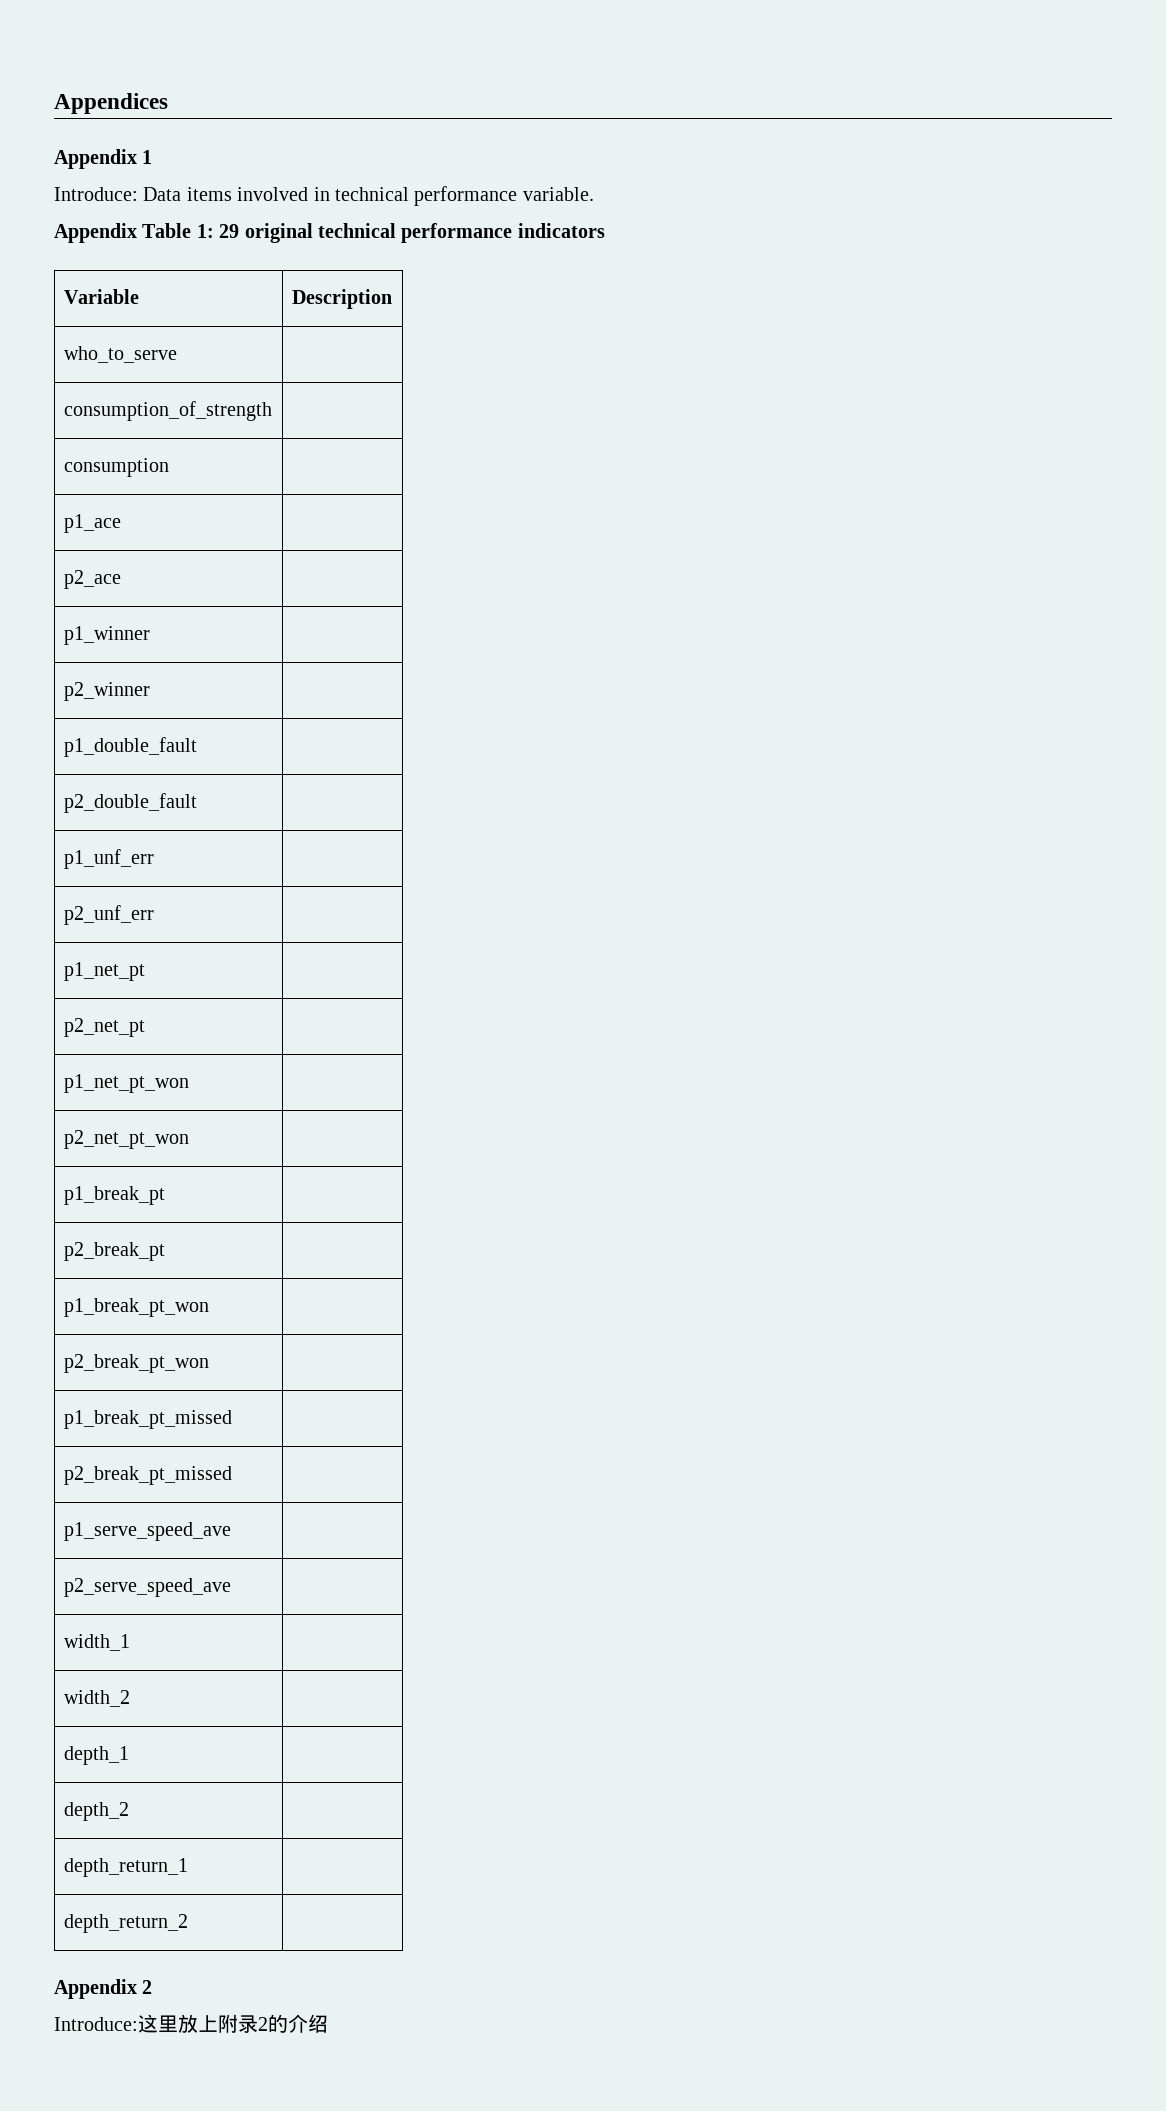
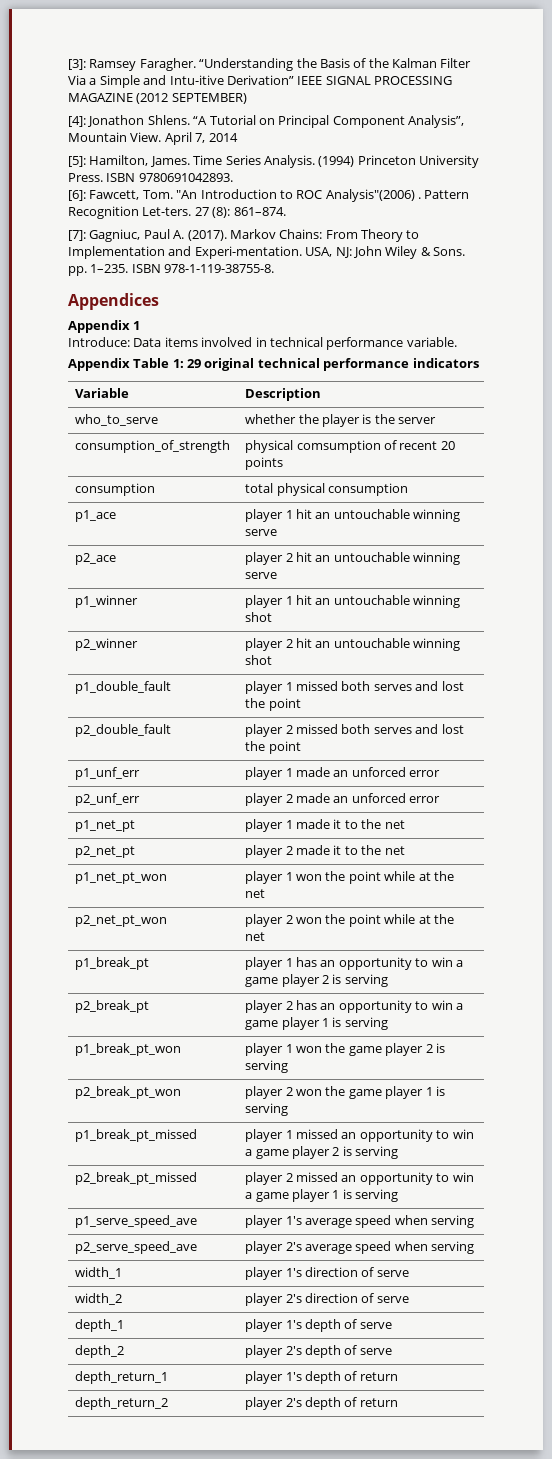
(54, 103) none -> [68,58,472,71] [68,75,452,88] [68,93,247,104] [68,115,464,128] [68,132,238,145] [68,155,479,168] [68,173,233,182] [68,189,470,202] [68,206,286,219] [68,229,420,242] [68,246,465,259] [68,264,275,276] [3]: Ramsey Faragher. “Understanding the Basis of the Kalman Filter Via a Simple and Intu-itive Derivation” IEEE SIGNAL PROCESSING MAGAZINE (2012 SEPTEMBER) // [4]: Jonathon Shlens. “A Tutorial on Principal Component Analysis”, Mountain View. April 7, 2014 // [5]: Hamilton, James. Time Series Analysis. (1994) Princeton University Press. ISBN 9780691042893. // [6]: Fawcett, Tom. "An Introduction to ROC Analysis"(2006) . Pattern Recognition Let-ters. 27 (8): 861–874. // [7]: Gagniuc, Paul A. (2017). Markov Chains: From Theory to Implementation and Experi-mentation. USA, NJ: John Wiley & Sons. pp. 1–235. ISBN 978-1-119-38755-8. //
[63,401,272,421] [63,458,169,477] [63,514,121,533] [63,570,121,589] [63,626,150,645] [63,682,150,701] [63,737,197,757] [63,793,197,813] [63,849,154,869] [63,905,154,925] [63,962,145,981] [63,1018,145,1037] [63,1074,189,1093] [63,1130,189,1149] [63,1186,165,1205] [63,1242,165,1261] [63,1298,209,1317] [63,1354,209,1373] [63,1410,232,1429] [63,1466,232,1485] [63,1522,231,1541] [63,1578,231,1597] [63,1634,130,1651] [63,1690,130,1707] [63,1746,129,1765] [63,1802,129,1821] [63,1858,188,1877] [63,1914,188,1933] [54,1979,153,1999] [54,2014,328,2033] // consumption_of_strength | // consumption | // p1_ace | // p2_ace | // p1_winner | // p2_winner | // p1_double_fault | // p2_double_fault | // p1_unf_err | // p2_unf_err | // p1_net_pt | // p2_net_pt | // p1_net_pt_won | // p2_net_pt_won | // p1_break_pt | // p2_break_pt | // p1_break_pt_won | // p2_break_pt_won | // p1_break_pt_missed | // p2_break_pt_missed | // p1_serve_speed_ave | // p2_serve_speed_ave | // width_1 | // width_2 | // depth_1 | // depth_2 | // depth_return_1 | // depth_return_2 | // Appendix 2 // Introduce:这里放上附录2的介绍 -> [245,414,437,427] [75,440,231,453] [245,440,455,453] [245,457,284,470] [75,483,156,496] [245,483,409,496] [75,510,117,522] [245,509,461,522] [245,529,278,536] [75,553,117,565] [245,552,461,565] [245,572,278,579] [75,595,139,608] [245,595,461,608] [245,612,273,622] [75,638,139,651] [245,638,461,651] [245,655,273,665] [75,681,172,694] [245,681,464,694] [245,698,301,711] [75,724,172,737] [245,724,464,737] [245,741,301,754] [75,767,141,780] [245,767,441,780] [75,793,141,806] [245,793,441,806] [75,820,136,832] [245,819,405,832] [75,846,136,858] [245,845,405,858] [75,872,168,884] [245,871,454,884] [245,889,266,898] [75,915,168,927] [245,914,454,927] [245,932,266,941] [75,957,150,970] [245,957,463,970] [245,974,388,987] [75,1000,150,1013] [245,1000,463,1013] [245,1017,388,1030] [75,1043,182,1056] [245,1043,445,1056] [245,1060,289,1073] [75,1086,182,1099] [245,1086,445,1099] [245,1103,289,1116] [75,1129,198,1142] [245,1129,474,1142] [245,1146,399,1159] [75,1172,198,1185] [245,1172,474,1185] [245,1189,399,1202] [75,1215,198,1228] [245,1215,475,1228] [75,1241,198,1254] [245,1241,475,1254] [75,1267,123,1279] [245,1267,409,1280] [75,1293,123,1305] [245,1293,409,1306] [75,1319,125,1332] [245,1319,392,1332] [75,1345,125,1358] [245,1345,392,1358] [75,1371,169,1384] [245,1371,398,1384] [75,1397,169,1410] [245,1397,398,1410] whether the player is the server // consumption_of_strength | physical comsumption of recent 20 points // consumption | total physical consumption // p1_ace | player 1 hit an untouchable winning serve // p2_ace | player 2 hit an untouchable winning serve // p1_winner | player 1 hit an untouchable winning shot // p2_winner | player 2 hit an untouchable winning shot // p1_double_fault | player 1 missed both serves and lost the point // p2_double_fault | player 2 missed both serves and lost the point // p1_unf_err | player 1 made an unforced error // p2_unf_err | player 2 made an unforced error // p1_net_pt | player 1 made it to the net // p2_net_pt | player 2 made it to the net // p1_net_pt_won | player 1 won the point while at the net // p2_net_pt_won | player 2 won the point while at the net // p1_break_pt | player 1 has an opportunity to win a game player 2 is serving // p2_break_pt | player 2 has an opportunity to win a game player 1 is serving // p1_break_pt_won | player 1 won the game player 2 is serving // p2_break_pt_won | player 2 won the game player 1 is serving // p1_break_pt_missed | player 1 missed an opportunity to win a game player 2 is serving // p2_break_pt_missed | player 2 missed an opportunity to win a game player 1 is serving // p1_serve_speed_ave | player 1's average speed when serving // p2_serve_speed_ave | player 2's average speed when serving // width_1 | player 1's direction of serve // width_2 | player 2's direction of serve // depth_1 | player 1's depth of serve // depth_2 | player 2's depth of serve // depth_return_1 | player 1's depth of return // depth_return_2 | player 2's depth of return

